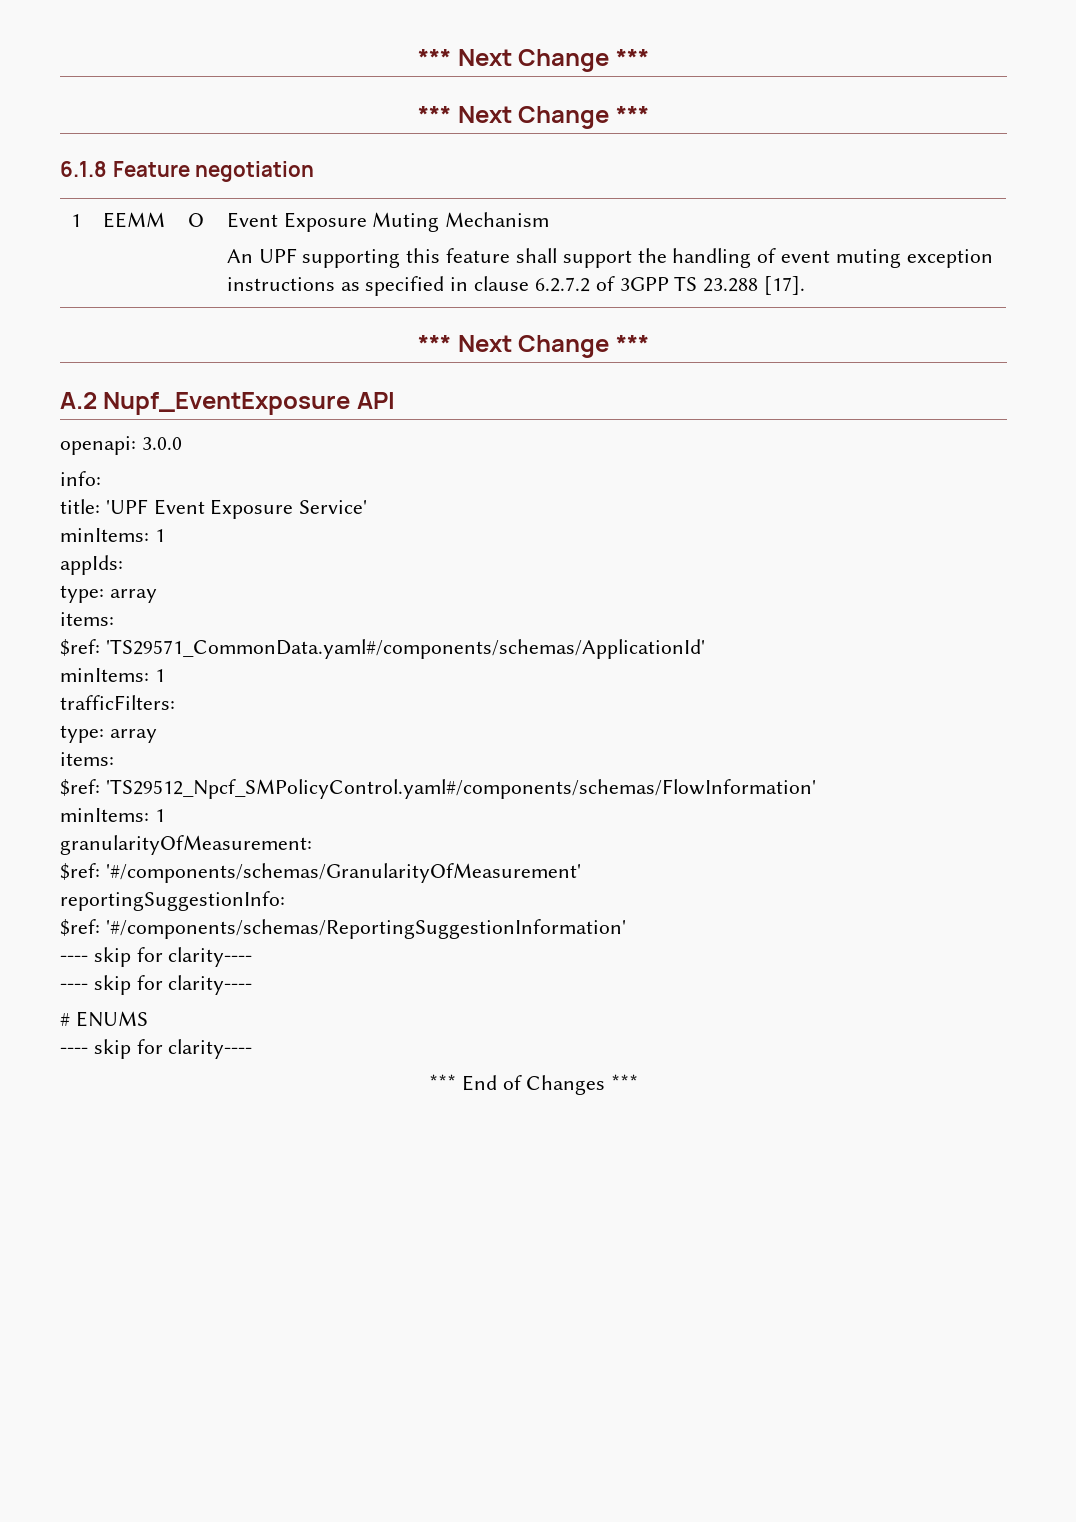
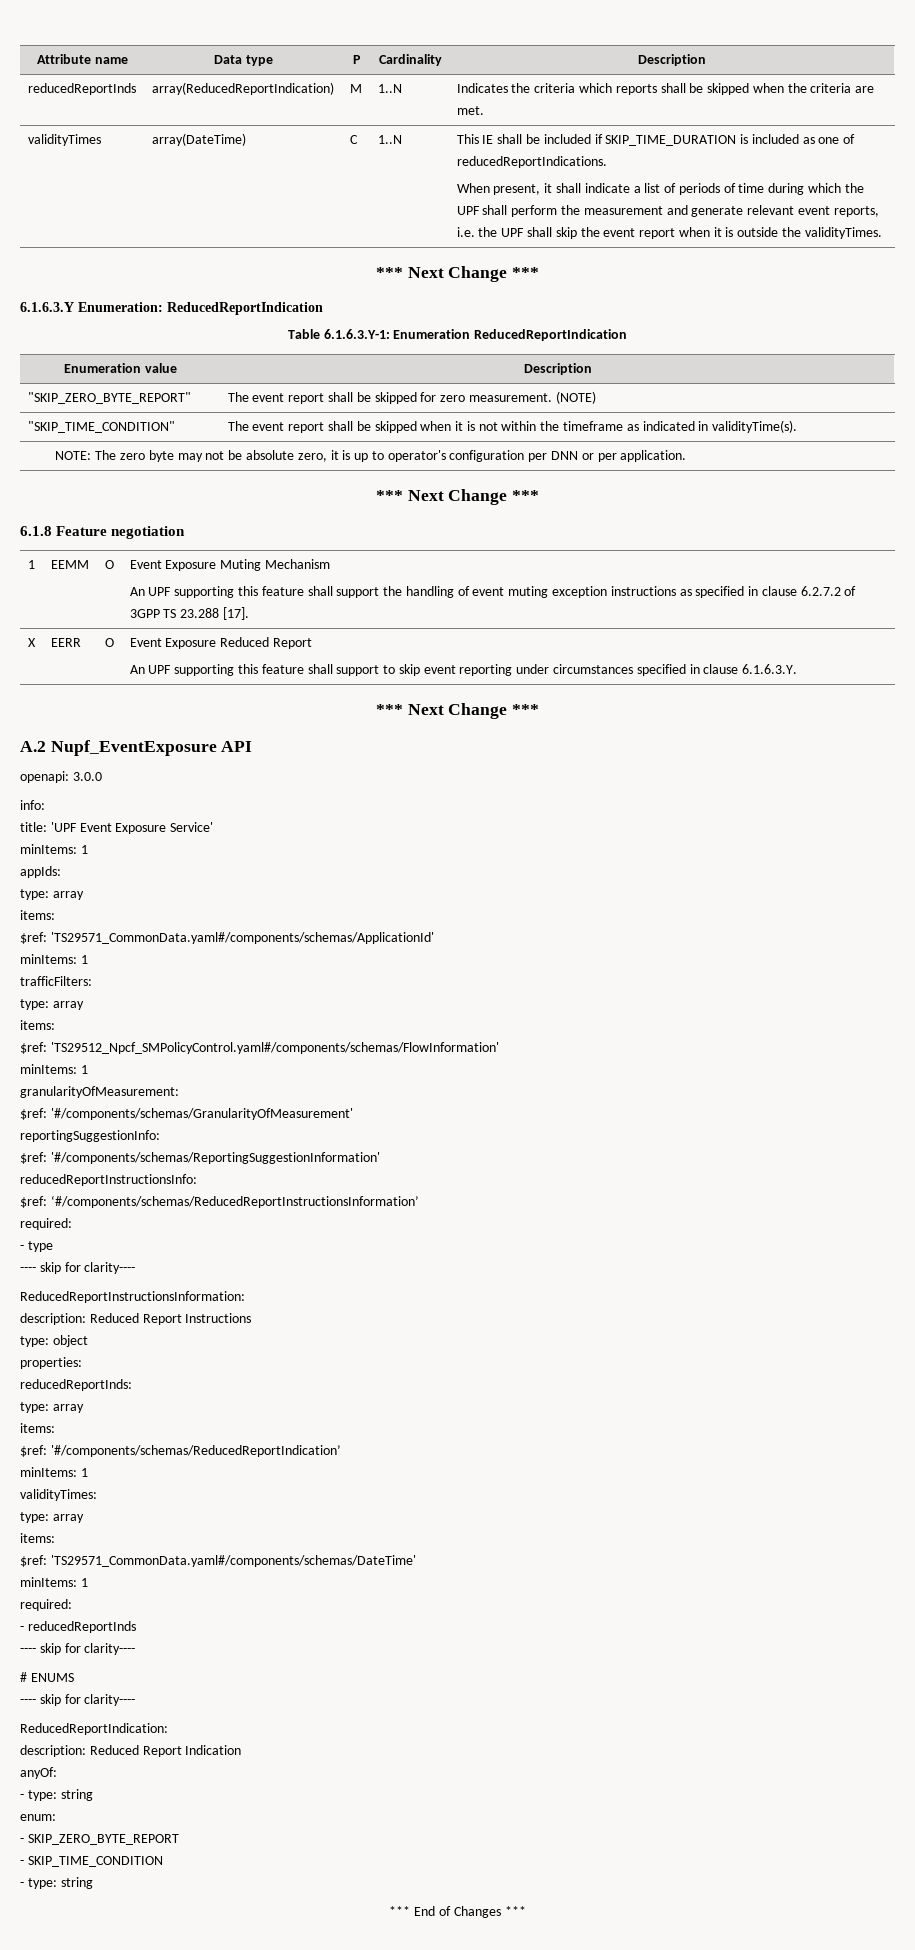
[418,49,649,72] *** Next Change *** -> [37,54,128,64] [214,55,273,66] [353,55,361,64] [378,54,442,66] [638,54,706,66] [27,83,136,95] [151,82,334,95] [349,84,362,93] [377,84,402,93] [456,83,875,95] [456,106,484,115] [27,134,101,146] [151,133,246,146] [349,135,358,144] [377,135,402,144] [456,134,856,146] [456,156,607,168] [456,183,864,195] [456,205,879,217] [456,227,882,239] [375,266,540,282] [20,302,323,315] [287,329,628,341] [64,363,177,373] [523,363,592,375] [27,392,191,404] [227,391,596,404] [27,421,175,433] [227,420,798,433] [55,450,687,462] Attribute name | Data type | P | Cardinality | Description // reducedReportInds | array(ReducedReportIndication) | M | 1..N | Indicates the criteria which reports shall be skipped when the criteria are met. // validityTimes | array(DateTime) | C | 1..N | This IE shall be included if SKIP_TIME_DURATION is included as one of reducedReportIndications. // When present, it shall indicate a list of periods of time during which the UPF shall perform the measurement and generate relevant event reports, i.e. the UPF shall skip the event report when it is outside the validityTimes. // *** Next Change *** // 6.1.6.3.Y Enumeration: ReducedReportIndication // Table 6.1.6.3.Y-1: Enumeration ReducedReportIndication // Enumeration value | Description // "SKIP_ZERO_BYTE_REPORT" | The event report shall be skipped for zero measurement. (NOTE) // "SKIP_TIME_CONDITION" | The event report shall be skipped when it is not within the timeframe as indicated in validityTime(s). // NOTE: The zero byte may not be absolute zero, it is up to operator's configuration per DNN or per application.
(805, 285) none -> [27,638,36,647] [50,638,81,647] [104,638,114,647] [129,637,312,649] [129,664,798,676] // X | EERR | O | Event Exposure Reduced Report // An UPF supporting this feature shall support to skip event reporting under circumstances specified in clause 6.1.6.3.Y.
[60,947,253,967] ---- skip for clarity---- -> [20,1174,197,1186] [20,1195,419,1208] [20,1218,72,1230] [20,1241,53,1252] [20,1262,136,1274] [20,1291,245,1303] [20,1313,252,1325] [20,1335,88,1347] [20,1357,82,1369] [20,1379,132,1391] [20,1402,84,1413] [20,1423,55,1433] [20,1445,341,1457] [20,1467,88,1477] [20,1489,97,1501] [20,1512,84,1523] [20,1533,55,1543] [20,1555,416,1567] [20,1577,88,1587] [20,1599,72,1611] [20,1621,136,1633] reducedReportInstructionsInfo: // $ref: ‘#/components/schemas/ReducedReportInstructionsInformation’ // required: // - type // ---- skip for clarity---- // ReducedReportInstructionsInformation: // description: Reduced Report Instructions // type: object // properties: // reducedReportInds: // type: array // items: // $ref: '#/components/schemas/ReducedReportIndication’ // minItems: 1 // validityTimes: // type: array // items: // $ref: 'TS29571_CommonData.yaml#/components/schemas/DateTime' // minItems: 1 // required: // - reducedReportInds
(253, 1049) none -> [20,1723,168,1735] [20,1745,242,1757] [20,1767,57,1779] [20,1789,93,1801] [20,1814,56,1821] [20,1834,179,1845] [20,1856,163,1867] [20,1877,93,1889] // ReducedReportIndication: // description: Reduced Report Indication // anyOf: // - type: string // enum: // - SKIP_ZERO_BYTE_REPORT // - SKIP_TIME_CONDITION // - type: string

